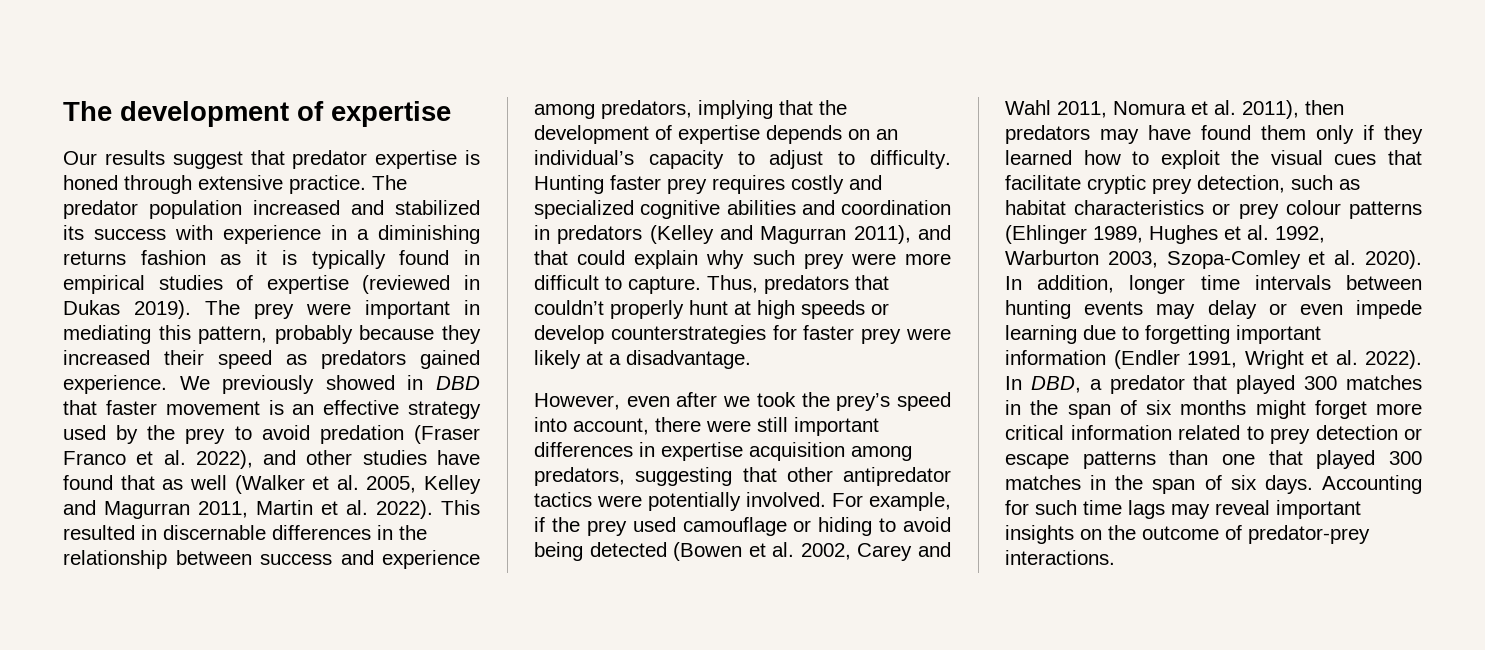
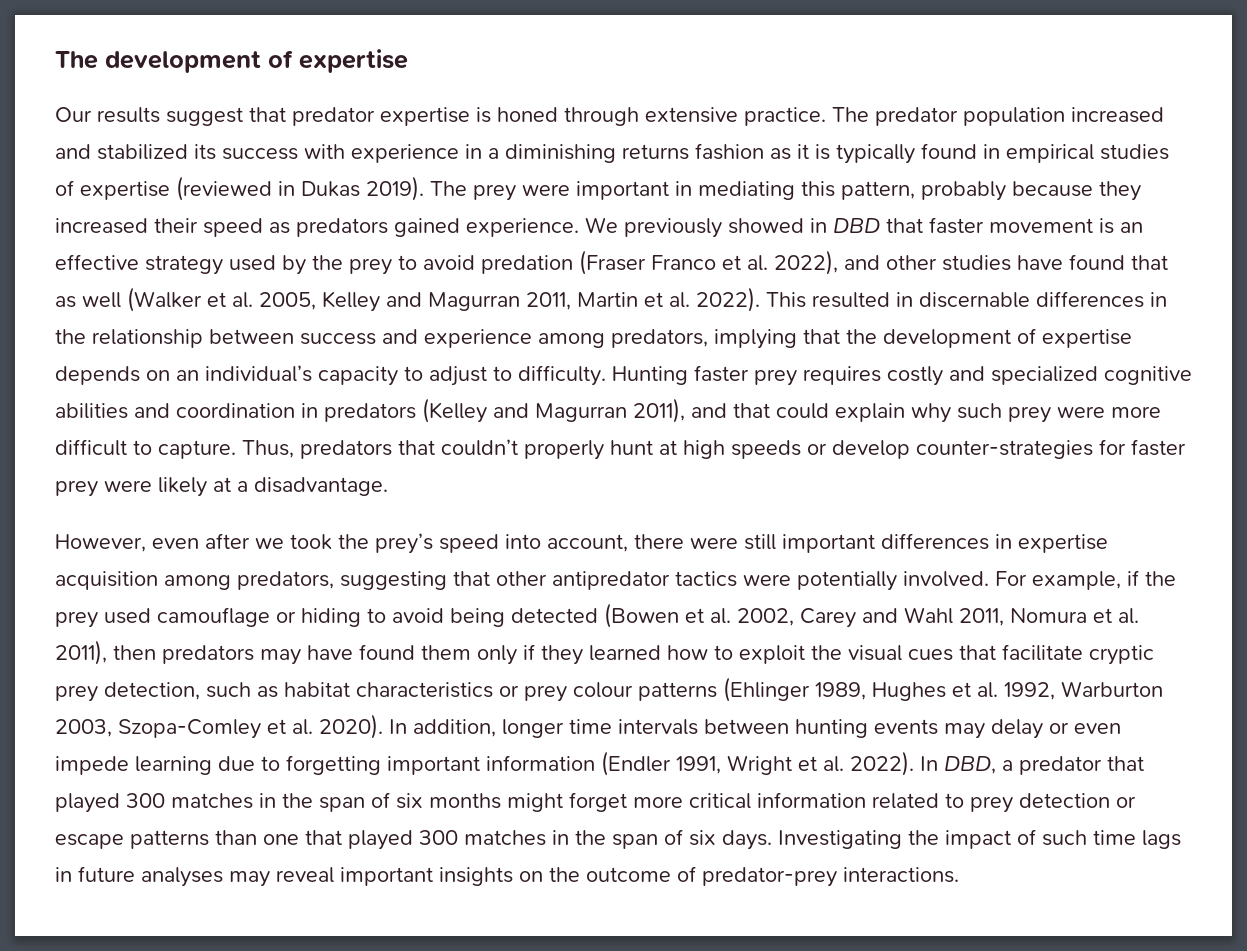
[610,325,766,344] counterstrategies -> [916,440,1093,459] counter-strategies
[1322,475,1422,494] [1005,500,1165,519] Accounting for such time lags -> [778,829,1181,849] [55,866,223,887] Investigating the impact of such time lags in future analyses

